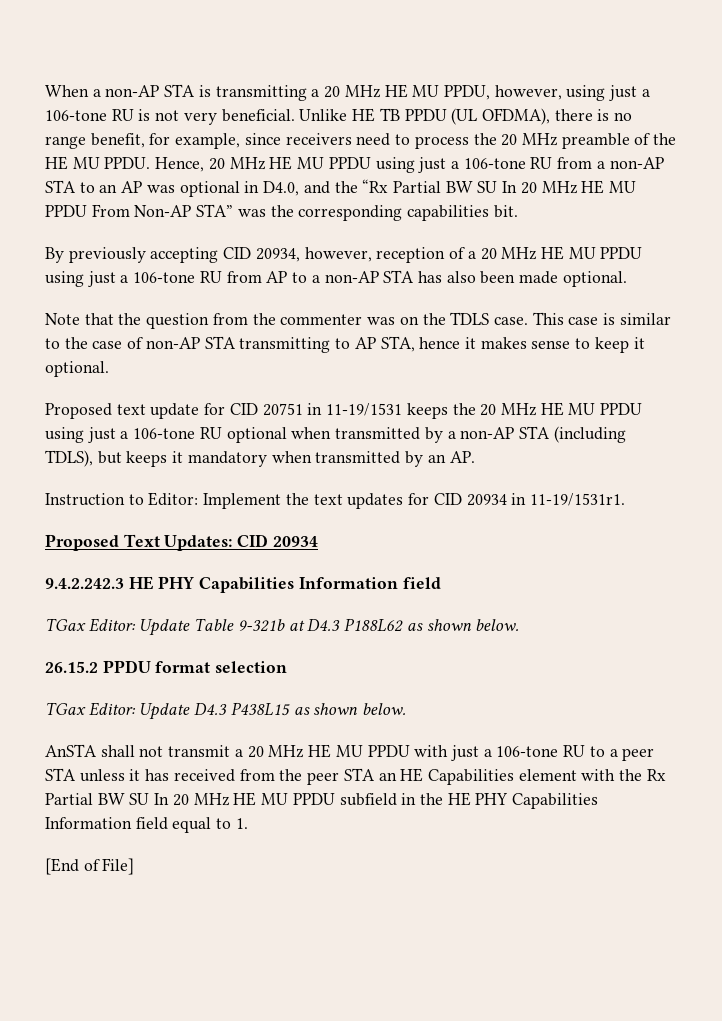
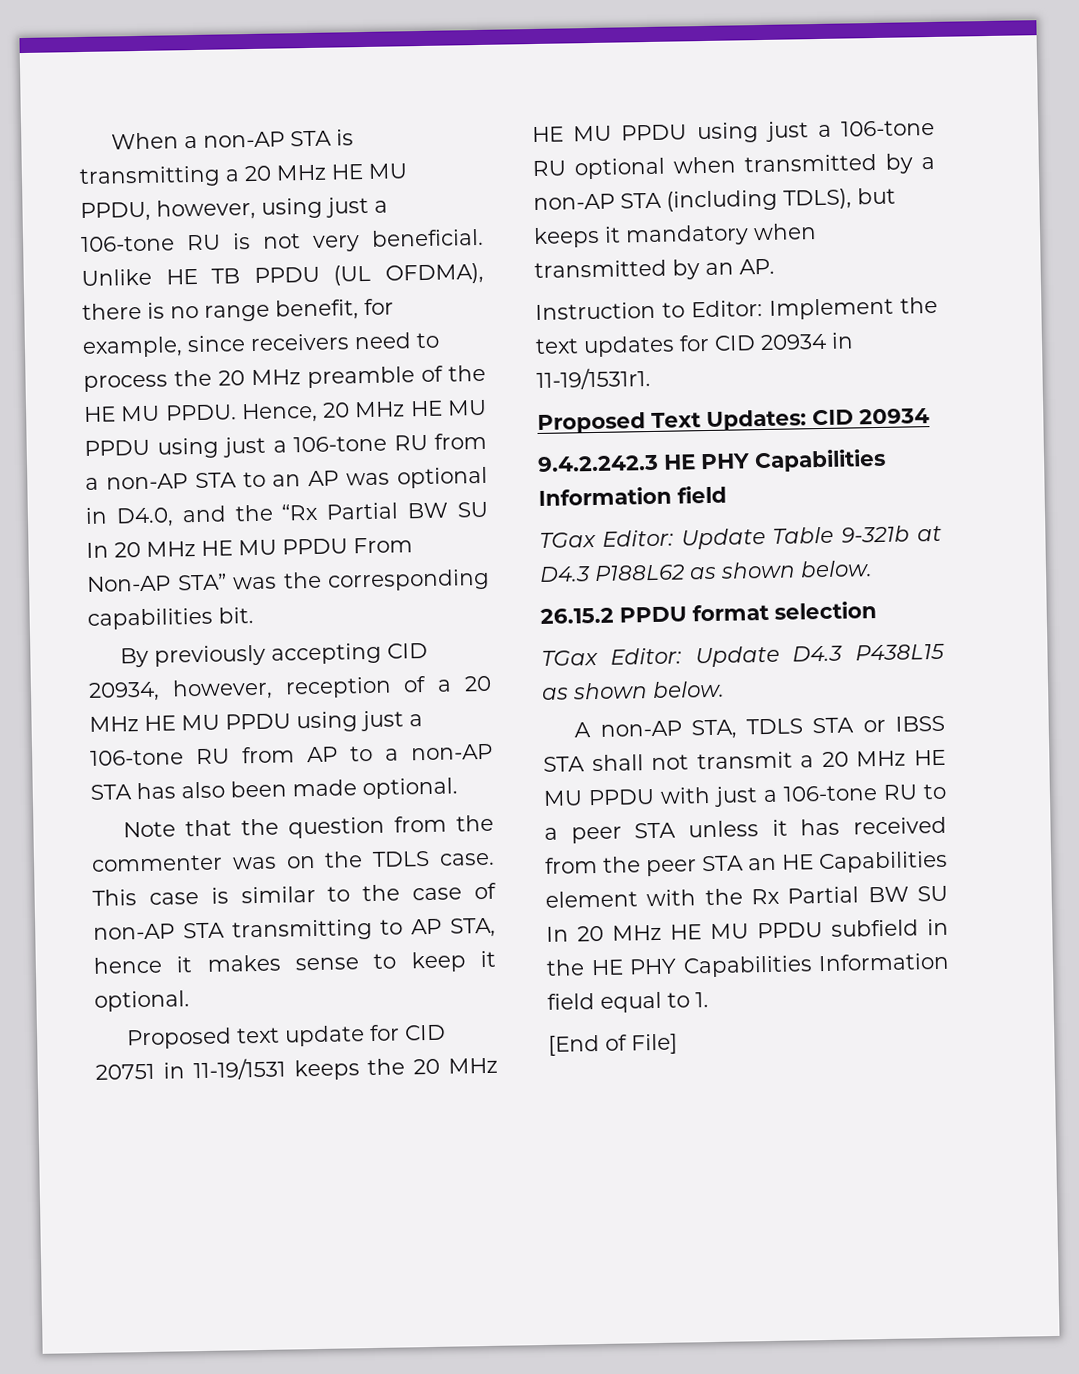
[45,744,97,757] AnSTA -> [574,715,945,740] [543,756,585,772] A non-AP STA, TDLS STA or IBSS STA

